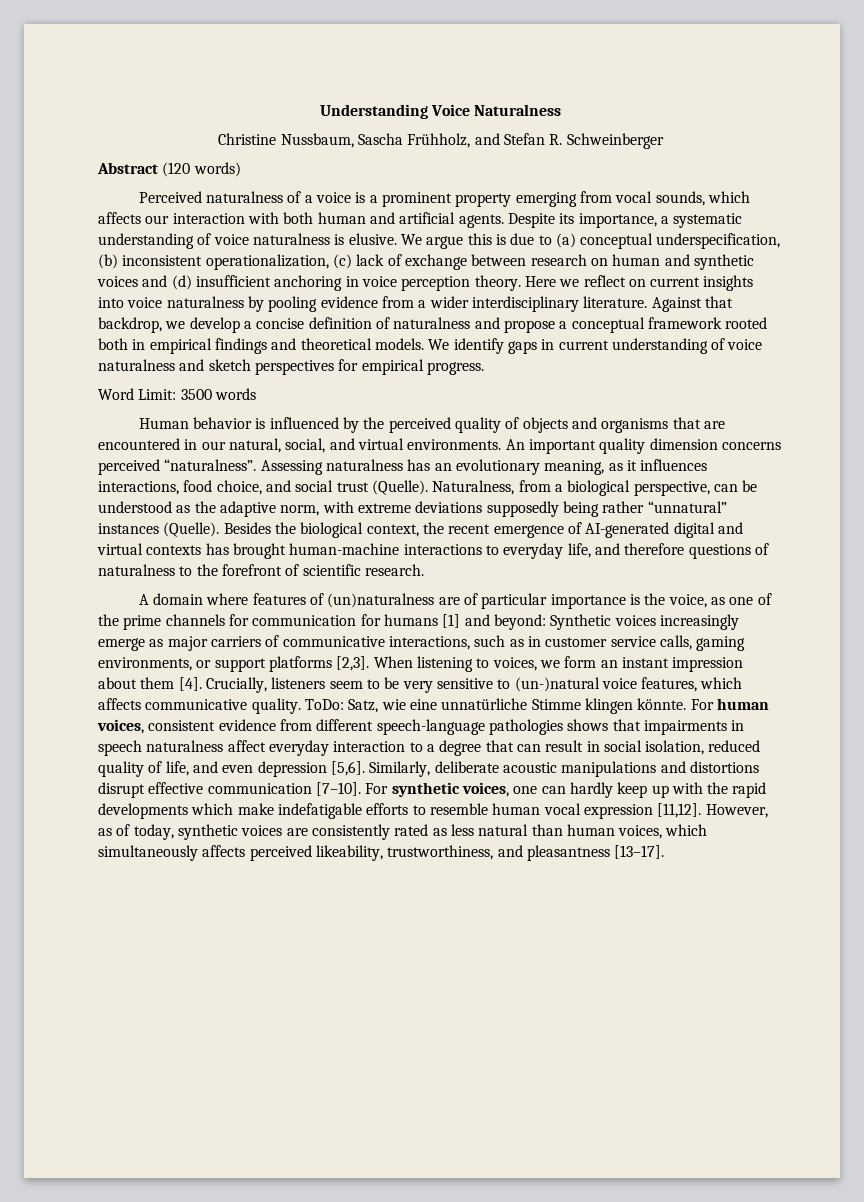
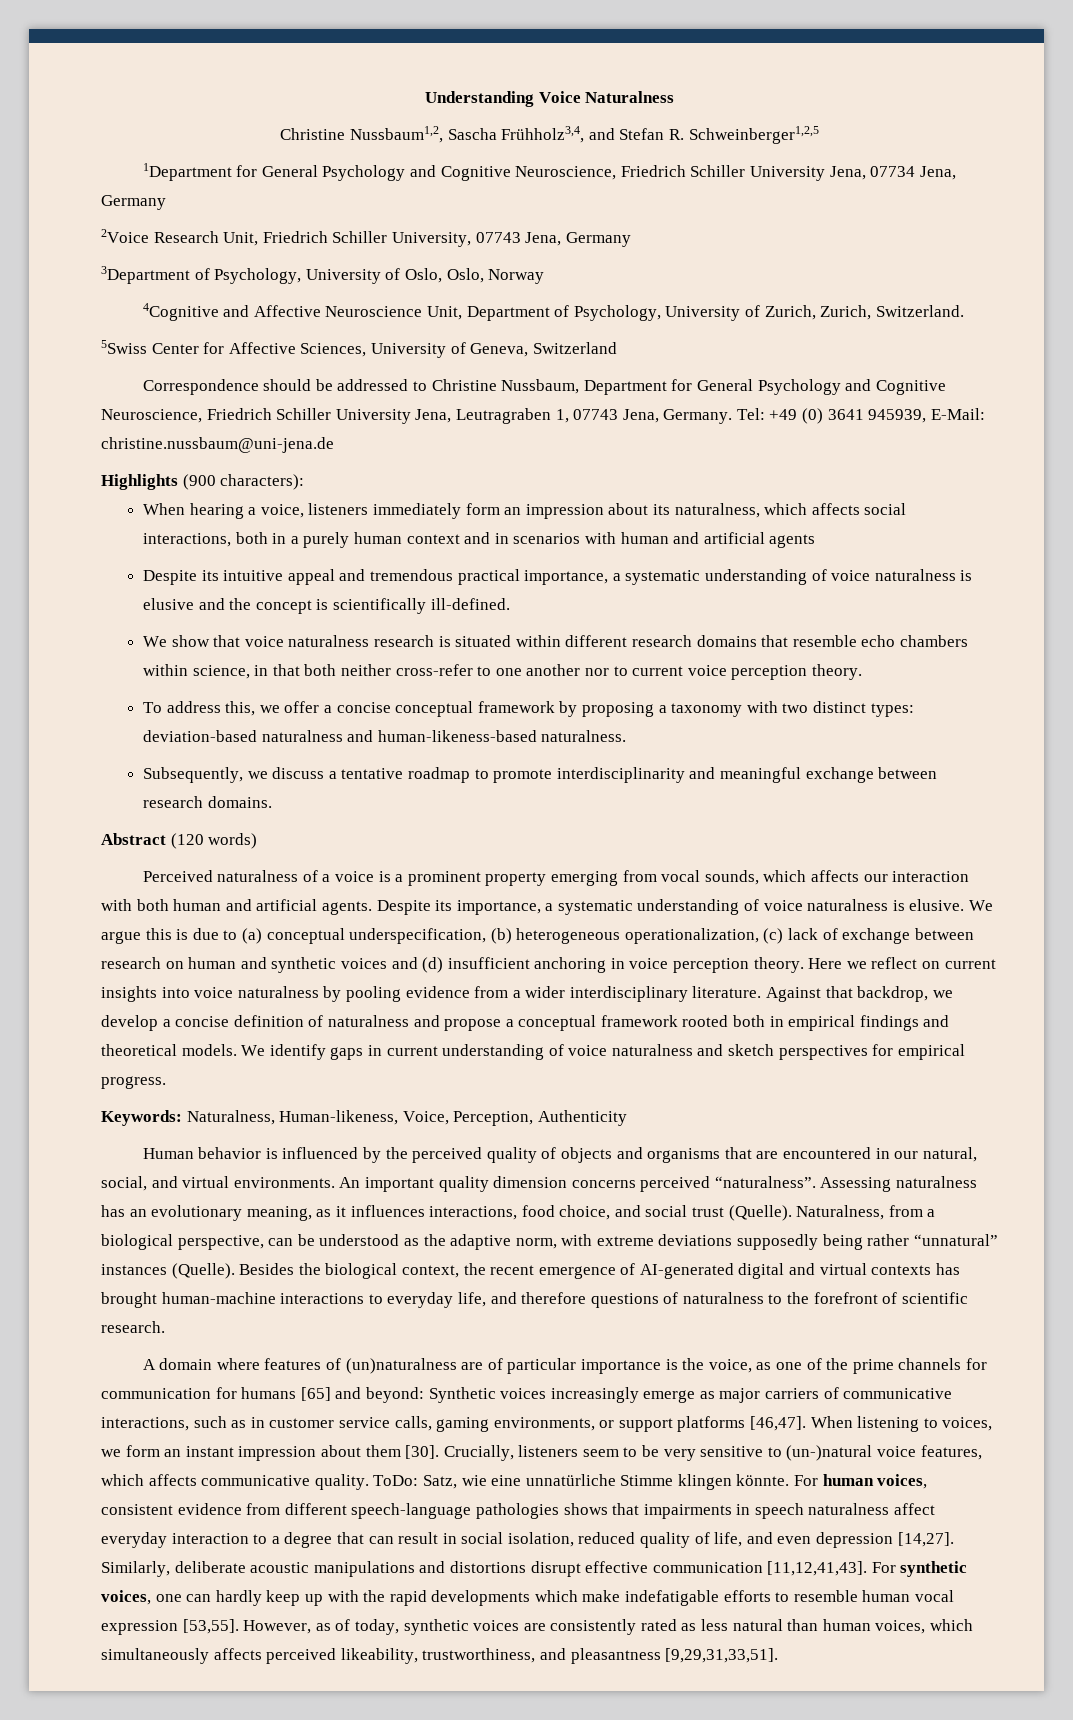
[280,133,664,149] Nussbaum, Sascha Frühholz, and Stefan R. Schweinberger -> [350,126,819,144] [142,163,956,181] [101,195,166,210] [101,229,631,247] [101,266,545,284] [142,303,964,321] [101,340,617,358] [142,379,946,395] [101,408,985,424] [101,437,334,453] [101,474,305,490] [143,503,907,519] [143,532,816,548] [143,569,973,585] [143,598,510,614] [143,635,968,647] [143,664,862,680] [143,701,914,717] [143,730,627,742] [143,767,938,783] [143,796,272,808] Nussbaum1,2, Sascha Frühholz3,4, and Stefan R. Schweinberger1,2,5 // 1Department for General Psychology and Cognitive Neuroscience, Friedrich Schiller University Jena, 07734 Jena, Germany // 2Voice Research Unit, Friedrich Schiller University, 07743 Jena, Germany // 3Department of Psychology, University of Oslo, Oslo, Norway // 4Cognitive and Affective Neuroscience Unit, Department of Psychology, University of Zurich, Zurich, Switzerland. // 5Swiss Center for Affective Sciences, University of Geneva, Switzerland // Correspondence should be addressed to Christine Nussbaum, Department for General Psychology and Cognitive Neuroscience, Friedrich Schiller University Jena, Leutragraben 1, 07743 Jena, Germany. Tel: +49 (0) 3641 945939, E-Mail: christine.nussbaum@uni-jena.de // Highlights (900 characters): // When hearing a voice, listeners immediately form an impression about its naturalness, which affects social interactions, both in a purely human context and in scenarios with human and artificial agents // Despite its intuitive appeal and tremendous practical importance, a systematic understanding of voice naturalness is elusive and the concept is scientifically ill-defined. // We show that voice naturalness research is situated within different research domains that resemble echo chambers within science, in that both neither cross-refer to one another nor to current voice perception theory. // To address this, we offer a concise conceptual framework by proposing a taxonomy with two distinct types: deviation-based naturalness and human-likeness-based naturalness. // Subsequently, we discuss a tentative roadmap to promote interdisciplinarity and meaningful exchange between research domains.
[122,255,203,266] inconsistent -> [516,928,621,944] heterogeneous
[98,388,256,400] Word Limit: 3500 words -> [101,1110,627,1126] Keywords: Naturalness, Human-likeness, Voice, Perception, Authenticity
[442,614,461,628] [1] -> [300,1387,331,1401] [65]
[336,656,370,671] [2,3]. -> [750,1416,807,1431] [46,47].
[178,677,202,691] [4]. -> [405,1445,440,1459] [30].
[330,761,365,776] [5,6]. -> [897,1532,954,1547] [14,27].
[315,782,361,796] [7–10]. -> [767,1561,868,1576] [11,12,41,43].
[657,803,702,818] [11,12]. -> [182,1619,239,1634] [53,55].
[614,845,665,859] [13–17]. -> [665,1648,779,1663] [9,29,31,33,51].

